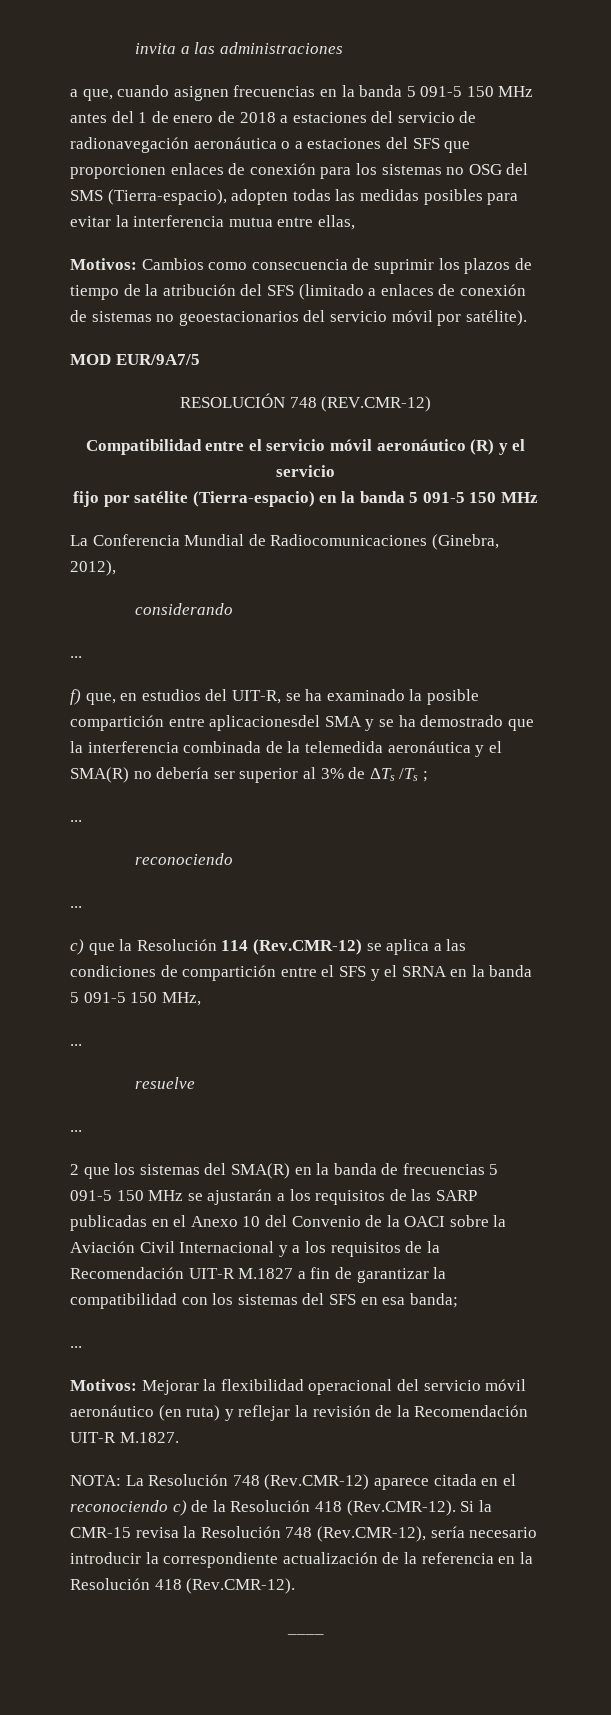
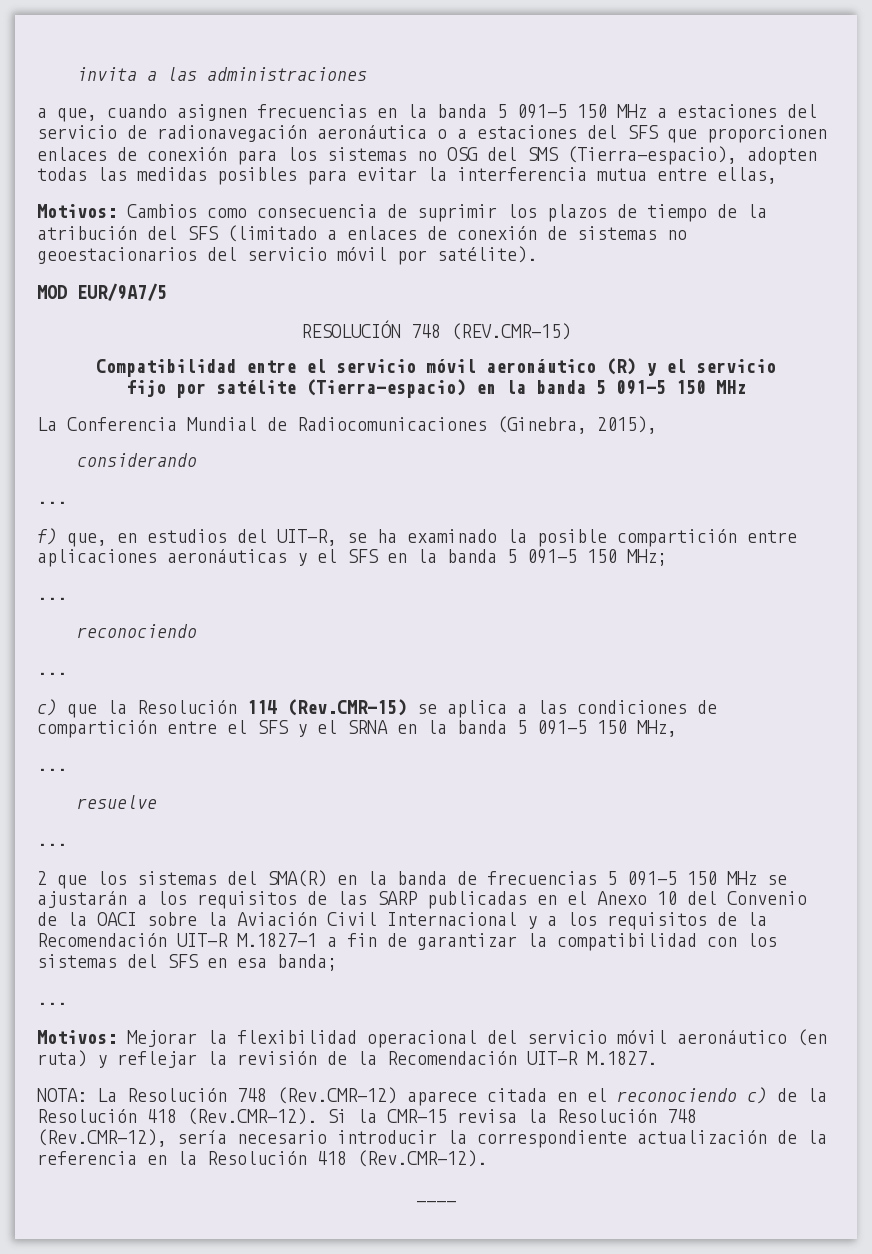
[70,111,276,123] antes del 1 de enero de 2018 -> (647, 111) none
[321,396,432,412] (REV.CMR-12) -> [451,323,571,340] (REV.CMR-15)
[70,560,116,576] 2012), -> [597,416,657,434] 2015),
[209,715,534,731] [70,741,502,757] [70,767,428,783] aplicacionesdel SMA y se ha demostrado que la interferencia combinada de la telemedida aeronáutica y el SMA(R) no debería ser superior al 3% de ΔTs /Ts ; -> [37,549,667,567] aplicaciones aeronáuticas y el SFS en la banda 5 091-5 150 MHz;
[252,939,362,955] (Rev.CMR-12) -> [287,699,407,716] (Rev.CMR-15)
[238,1268,294,1279] M.1827 -> [237,933,317,947] M.1827-1

